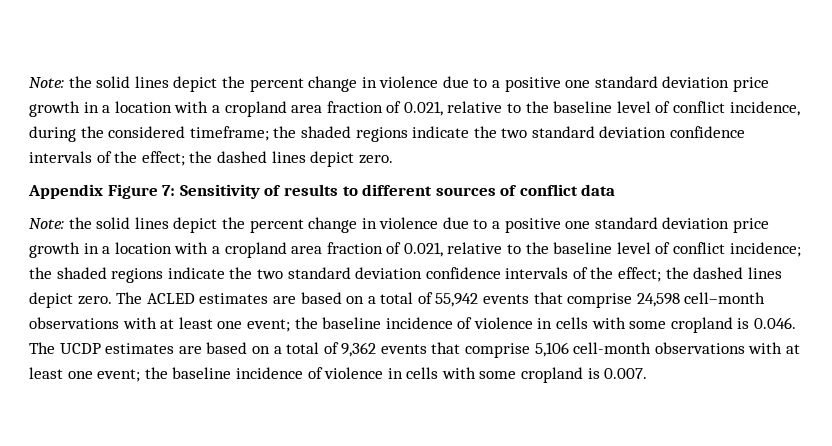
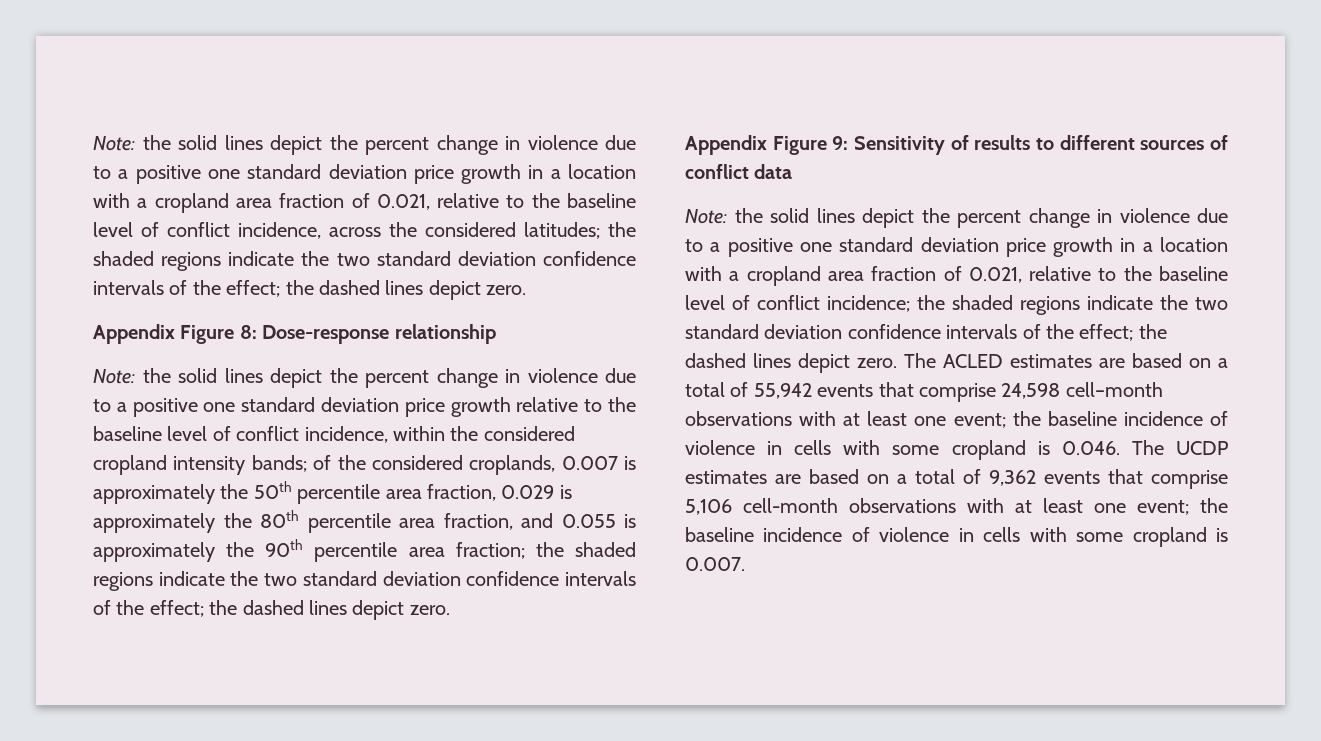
[29,126,269,142] during the considered timeframe; -> [329,222,600,239] across the considered latitudes;
[162,185,176,196] 7: -> [239,324,496,344] [93,368,636,388] [93,397,636,417] [93,426,575,443] [93,455,636,475] [93,481,572,504] [93,510,636,533] [93,539,637,562] [93,571,636,591] [93,600,450,620] [685,135,849,155] 8: Dose-response relationship // Note: the solid lines depict the percent change in violence due to a positive one standard deviation price growth relative to the baseline level of conflict incidence, within the considered cropland intensity bands; of the considered croplands, 0.007 is approximately the 50th percentile area fraction, 0.029 is approximately the 80th percentile area fraction, and 0.055 is approximately the 90th percentile area fraction; the shaded regions indicate the two standard deviation confidence intervals of the effect; the dashed lines depict zero. // Appendix Figure 9:

